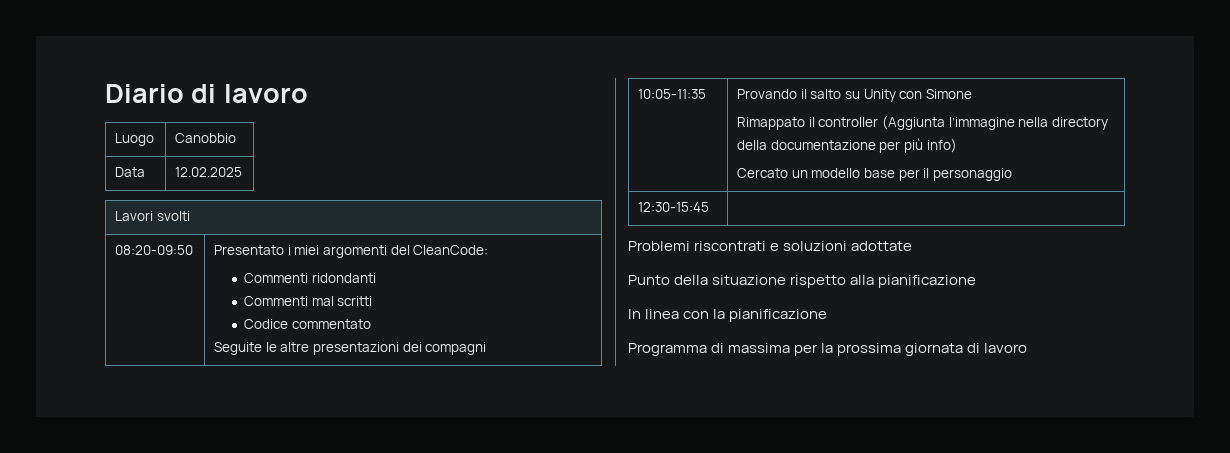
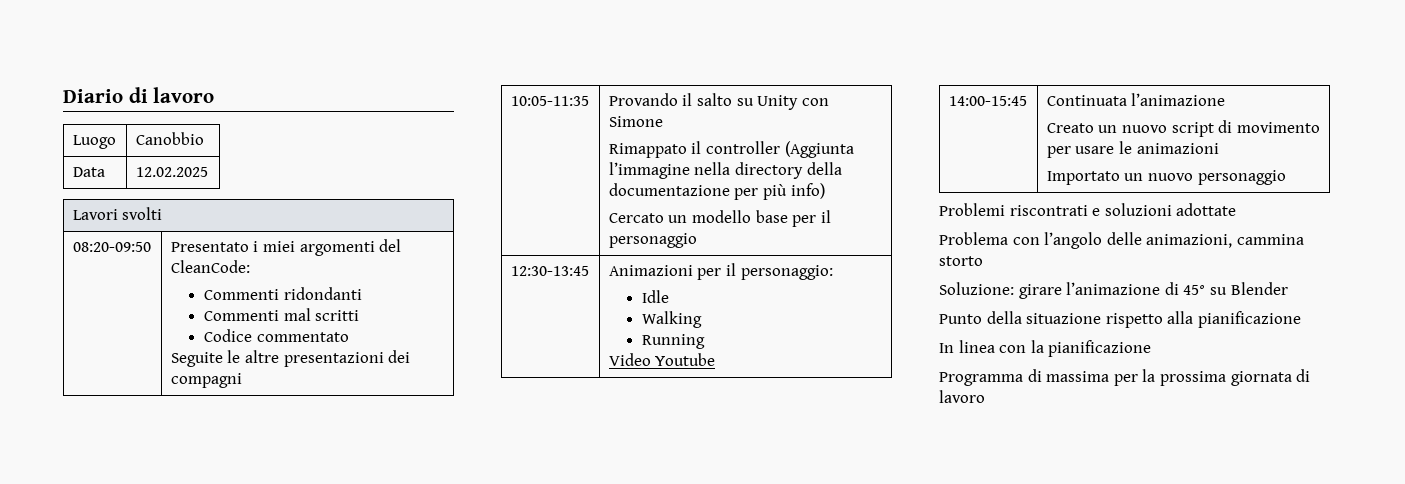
[638,202,710,212] 12:30-15:45 | -> [510,266,589,276] [608,263,833,280] [642,290,670,303] [642,311,703,328] [642,334,706,349] [608,353,716,366] [948,96,1027,106] [1046,93,1226,106] [1046,120,1320,137] [1046,141,1219,158] [1046,170,1286,185] 12:30-13:45 | Animazioni per il personaggio: // Idle // Walking // Running // Video Youtube // 14:00-15:45 | Continuata l’animazione // Creato un nuovo script di movimento per usare le animazioni // Importato un nuovo personaggio
(913, 246) none -> [939,232,1304,249] [939,256,983,266] [939,282,1288,299] // Problema con l’angolo delle animazioni, cammina storto // Soluzione: girare l’animazione di 45° su Blender

